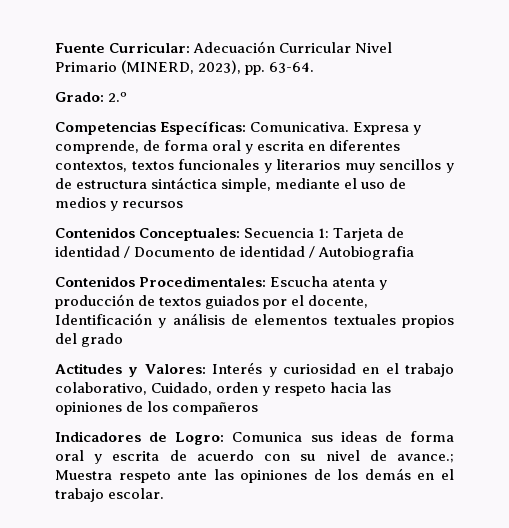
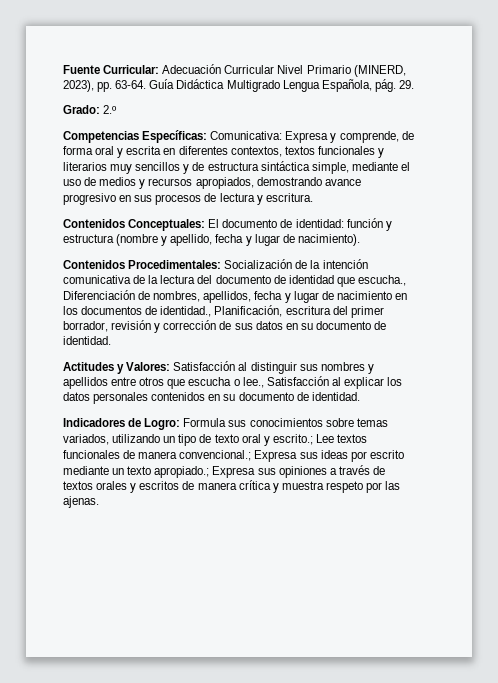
(315, 67) none -> [149,79,414,92] Guía Didáctica Multigrado Lengua Española, pág. 29.
[250,122,350,132] Comunicativa. -> [210,131,283,140] Comunicativa:
[55,227,405,241] [55,246,415,260] [55,276,388,290] [55,294,369,309] [55,313,454,328] [55,333,124,347] [55,362,454,377] [55,382,392,396] [55,401,259,415] [55,431,455,445] [55,450,455,464] [55,468,454,483] [55,488,165,502] // Contenidos Conceptuales: Secuencia 1: Tarjeta de identidad / Documento de identidad / Autobiografia // Contenidos Procedimentales: Escucha atenta y producción de textos guiados por el docente, Identificación y análisis de elementos textuales propios del grado // Actitudes y Valores: Interés y curiosidad en el trabajo colaborativo, Cuidado, orden y respeto hacia las opiniones de los compañeros // Indicadores de Logro: Comunica sus ideas de forma oral y escrita de acuerdo con su nivel de avance.; Muestra respeto ante las opiniones de los demás en el trabajo escolar. -> [195,177,361,189] [63,193,313,205] [63,218,392,231] [63,234,360,246] [63,259,368,269] [63,275,406,287] [63,290,407,303] [63,305,384,318] [63,320,387,333] [63,336,111,345] [63,361,374,374] [63,376,403,389] [63,392,360,404] [63,418,388,430] [63,434,368,446] [63,450,404,462] [63,465,385,478] [63,480,401,493] [63,496,99,508] apropiados, demostrando avance progresivo en sus procesos de lectura y escritura. // Contenidos Conceptuales: El documento de identidad: función y estructura (nombre y apellido, fecha y lugar de nacimiento). // Contenidos Procedimentales: Socialización de la intención comunicativa de la lectura del documento de identidad que escucha., Diferenciación de nombres, apellidos, fecha y lugar de nacimiento en los documentos de identidad., Planificación, escritura del primer borrador, revisión y corrección de sus datos en su documento de identidad. // Actitudes y Valores: Satisfacción al distinguir sus nombres y apellidos entre otros que escucha o lee., Satisfacción al explicar los datos personales contenidos en su documento de identidad. // Indicadores de Logro: Formula sus conocimientos sobre temas variados, utilizando un tipo de texto oral y escrito.; Lee textos funcionales de manera convencional.; Expresa sus ideas por escrito mediante un texto apropiado.; Expresa sus opiniones a través de textos orales y escritos de manera crítica y muestra respeto por las ajenas.

